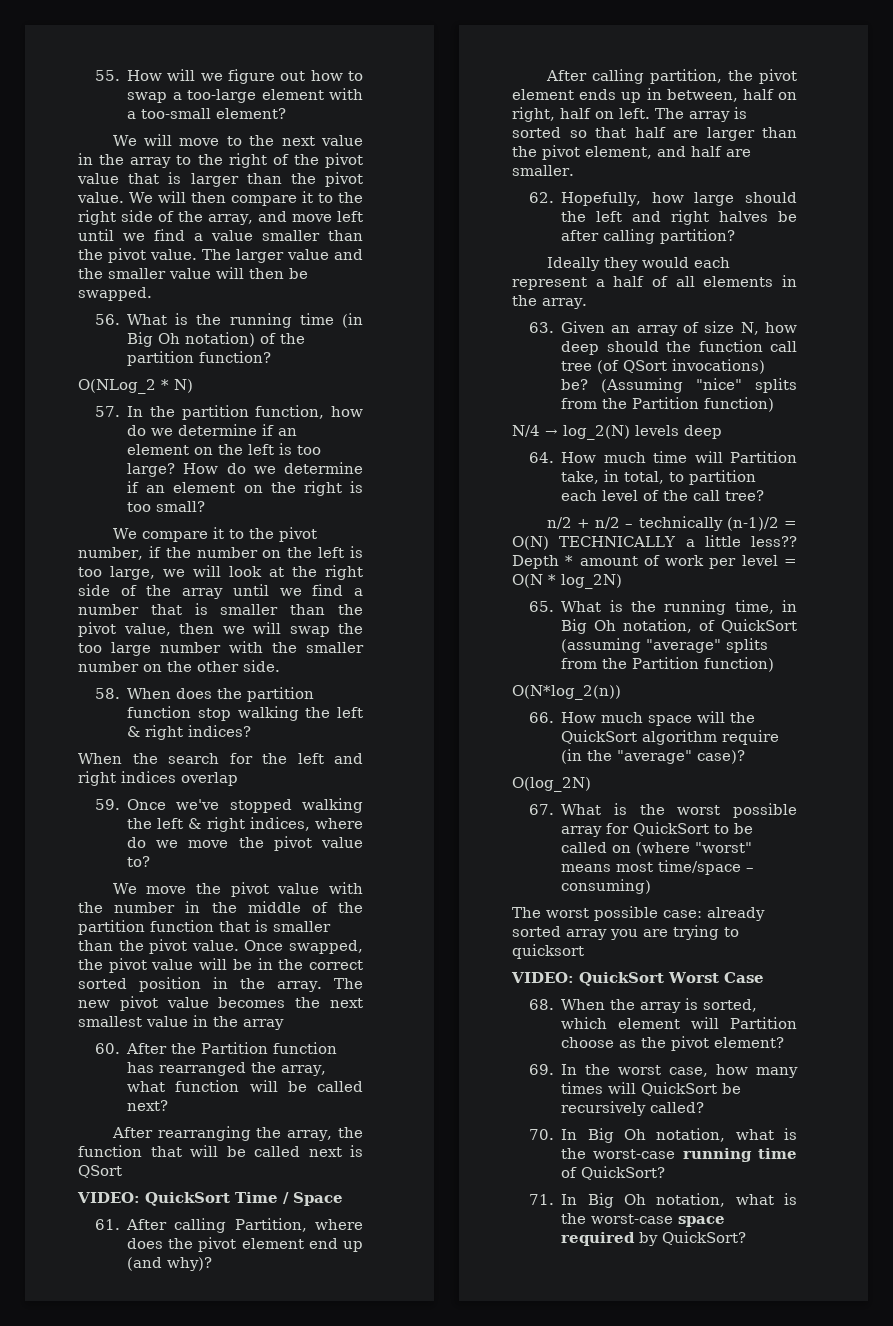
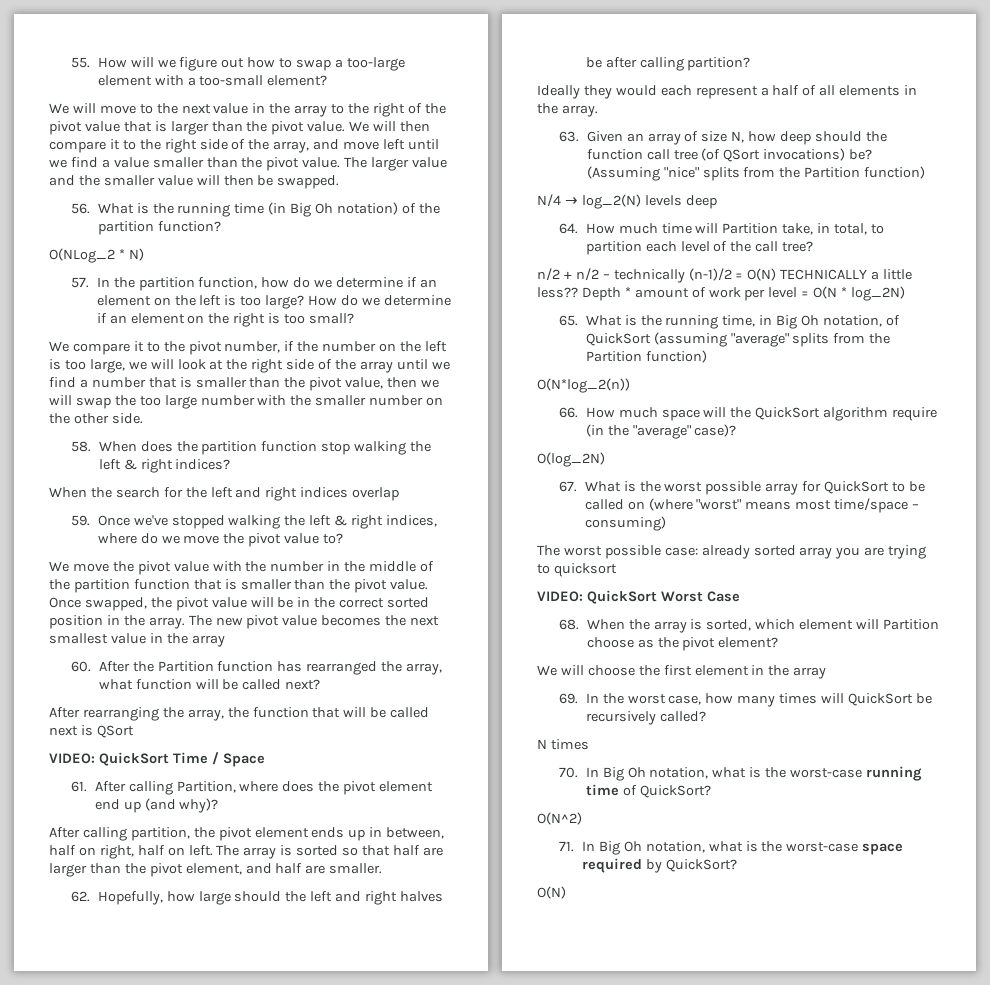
(785, 1042) none -> [537,665,827,679] // We will choose the first element in the array
(705, 1107) none -> [537,739,589,750] // N times
(666, 1173) none -> [537,812,582,825] // O(N^2)
(747, 1238) none -> [537,886,566,899] // O(N)

